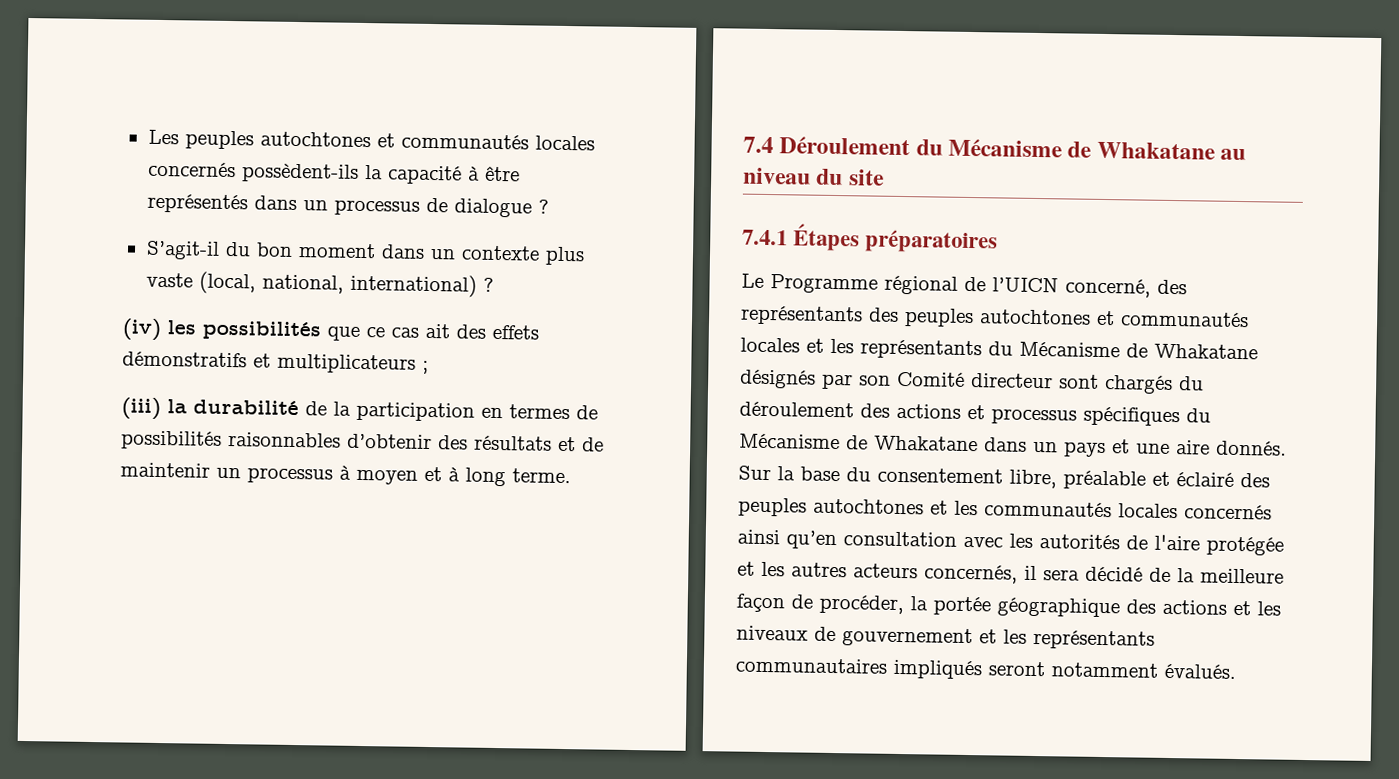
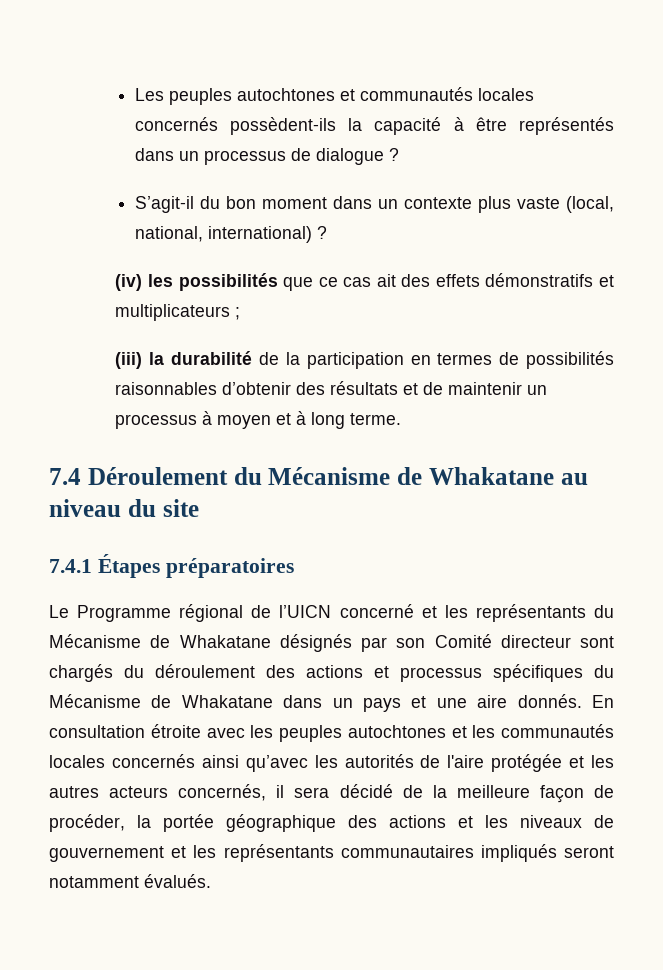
[1065,278,1187,298] [740,305,1249,328] [740,337,800,353] concerné, des représentants des peuples autochtones et communautés locales -> [339,604,414,618] concerné
[738,465,1270,490] Sur la base du consentement libre, préalable et éclairé des -> [591,695,614,708] [49,724,274,738] En consultation étroite avec les
[786,530,1003,550] qu’en consultation avec -> [245,755,308,772] qu’avec

